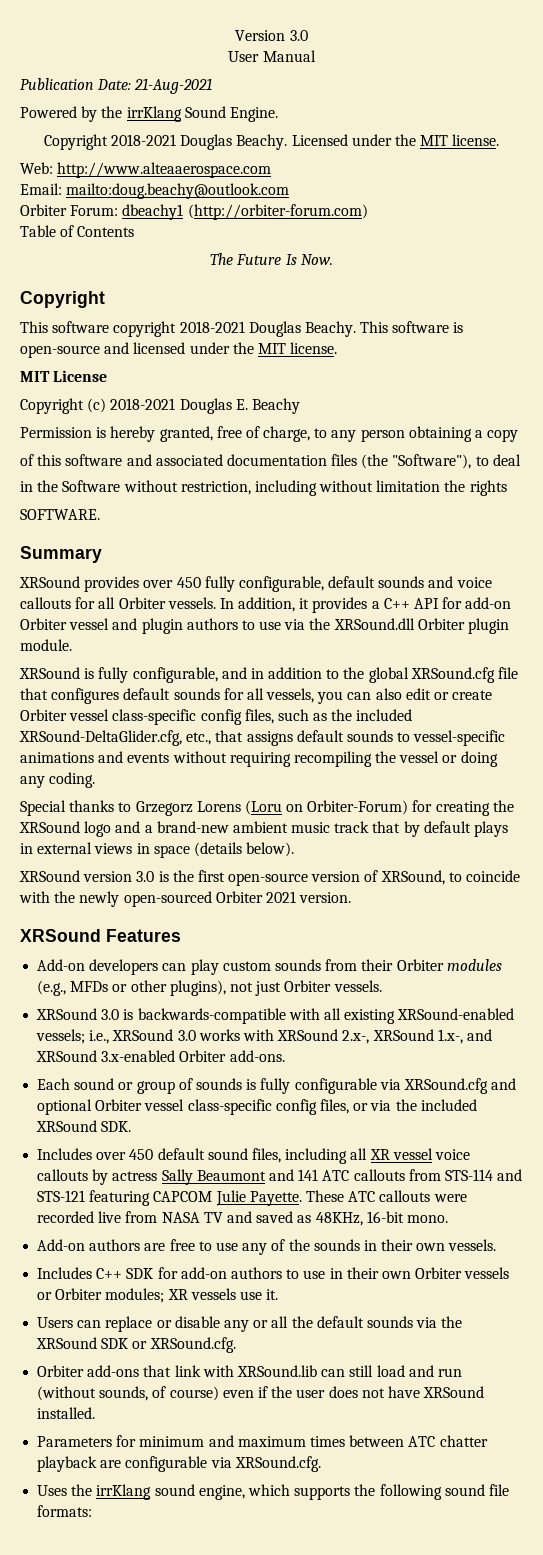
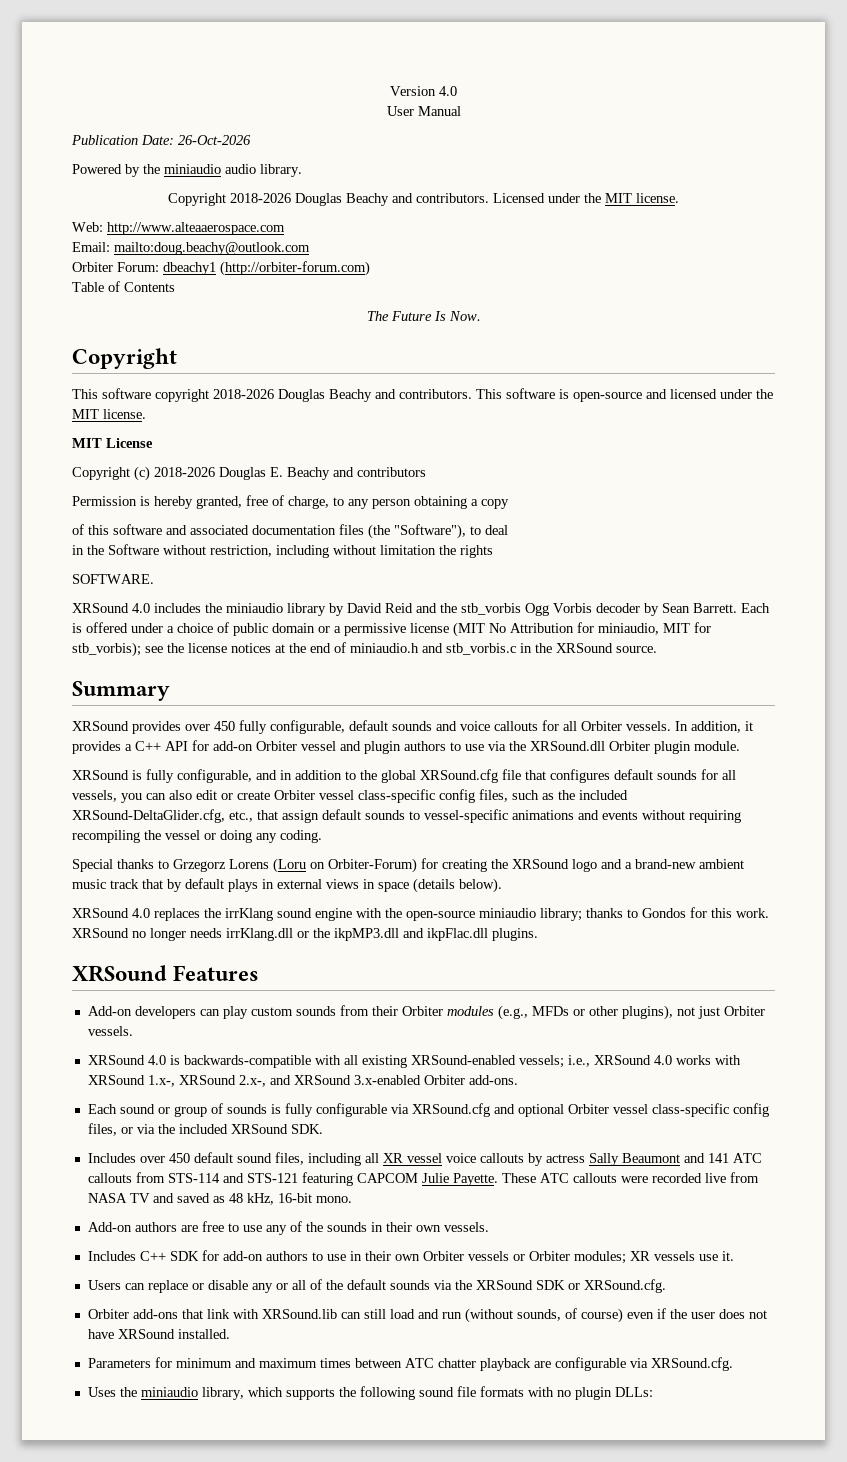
[289,30,308,41] 3.0 -> [439,86,457,96] 4.0
[134,78,213,94] 21-Aug-2021 -> [178,135,251,145] 26-Oct-2026
[126,106,278,122] [43,134,288,150] irrKlang Sound Engine. // Copyright 2018-2021 Douglas Beachy. -> [164,164,302,177] [168,193,489,206] miniaudio audio library. // Copyright 2018-2026 Douglas Beachy and contributors.
[179,321,356,337] 2018-2021 Douglas Beachy. -> [213,389,472,402] 2018-2026 Douglas Beachy and contributors.
[110,398,176,410] 2018-2021 -> [154,467,215,477] 2018-2026
(300, 406) none -> [333,467,426,477] and contributors
(100, 514) none -> [72,603,770,616] [72,622,711,637] [72,642,657,657] // XRSound 4.0 includes the miniaudio library by David Reid and the stb_vorbis Ogg Vorbis decoder by Sean Barrett. Each is offered under a choice of public domain or a permissive license (MIT No Attribution for miniaudio, MIT for stb_vorbis); see the license notices at the end of miniaudio.h and stb_vorbis.c in the XRSound source.
[246,731,293,746] assigns -> [282,810,319,823] assign
[83,870,521,886] [19,891,352,907] version 3.0 is the first open-source version of XRSound, to coincide with the newly open-sourced Orbiter 2021 version. -> [132,907,769,921] [72,928,538,941] 4.0 replaces the irrKlang sound engine with the open-source miniaudio library; thanks to Gondos for this work. XRSound no longer needs irrKlang.dll or the ikpMP3.dll and ikpFlac.dll plugins.
[101,1009,120,1020] 3.0 -> [147,1055,166,1065] 4.0
[177,1030,196,1041] 3.0 -> [653,1055,672,1065] 4.0
[342,1029,463,1044] 2.x-, XRSound 1.x-, -> [147,1075,266,1087] 1.x-, XRSound 2.x-,
[315,1212,363,1226] 48KHz, -> [228,1193,274,1205] 48 kHz,
(289, 1322) none -> [309,1279,322,1290] of
[96,1484,245,1500] irrKlang sound engine, -> [140,1387,244,1400] miniaudio library,
[37,1505,93,1517] formats: -> [479,1386,653,1400] formats with no plugin DLLs:

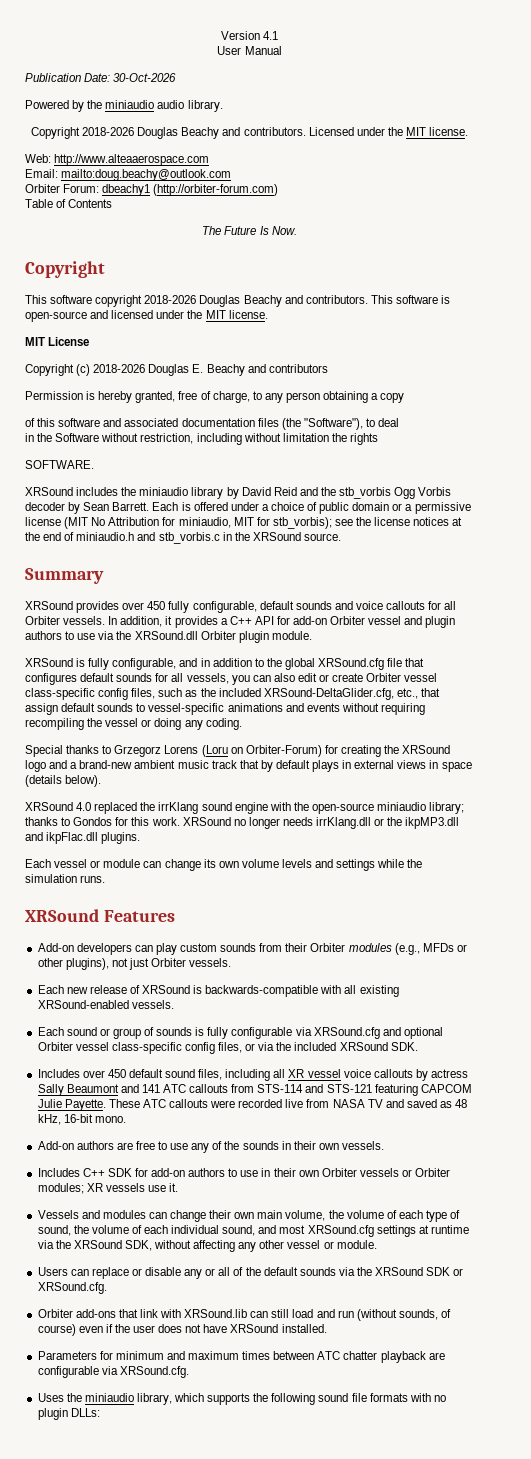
[439,86,457,96] 4.0 -> [263,31,279,40] 4.1
[178,135,251,145] 26-Oct-2026 -> [113,73,177,82] 30-Oct-2026
[132,603,150,613] 4.0 -> (73, 491) none
[154,908,200,921] replaces -> [94,802,138,814] replaced
(538, 934) none -> [25,859,423,871] [25,874,106,883] // Each vessel or module can change its own volume levels and settings while the simulation runs.
[87,1055,166,1065] XRSound 4.0 -> [37,985,191,994] Each new release of XRSound
[518,1055,741,1068] [87,1075,518,1087] vessels; i.e., XRSound 4.0 works with XRSound 1.x-, XRSound 2.x-, and XRSound 3.x-enabled Orbiter add-ons. -> [131,1000,174,1009] vessels.
(734, 1256) none -> [37,1210,461,1222] [37,1225,469,1237] [37,1240,377,1252] // Vessels and modules can change their own main volume, the volume of each type of sound, the volume of each individual sound, and most XRSound.cfg settings at runtime via the XRSound SDK, without affecting any other vessel or module.

